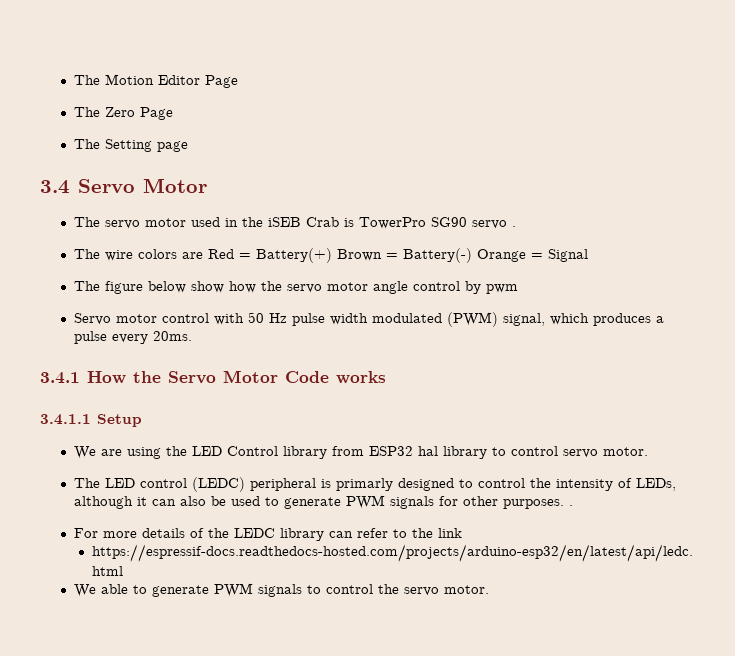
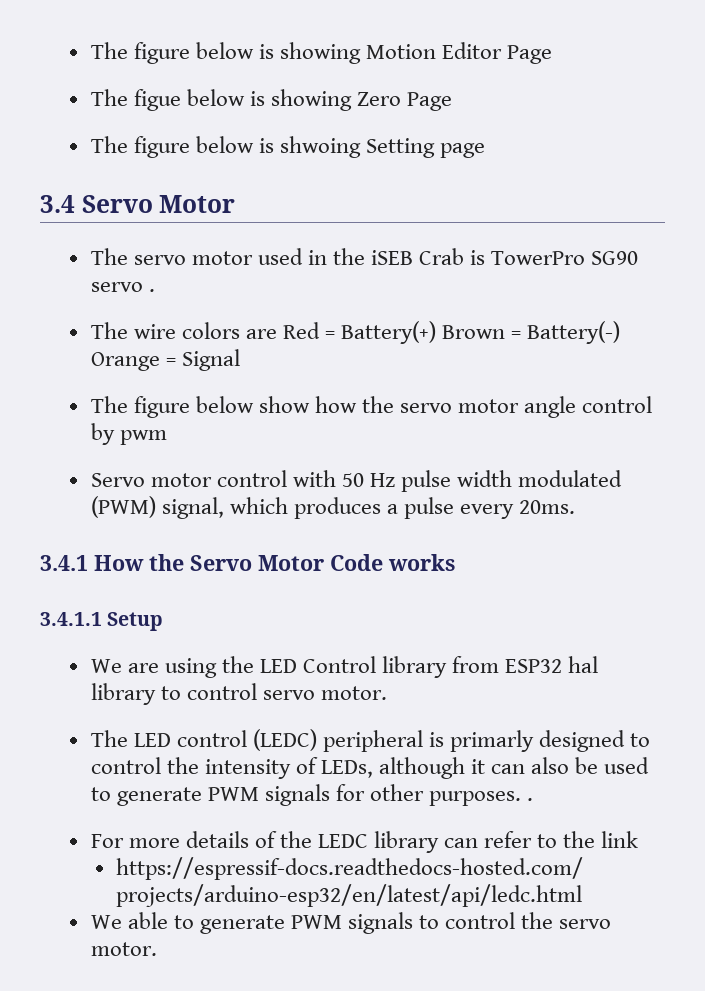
[74,75,101,85] The -> [90,42,361,64] The figure below is showing
(101, 112) none -> [133,89,352,111] figue below is showing
(101, 144) none -> [133,136,361,158] figure below is shwoing

